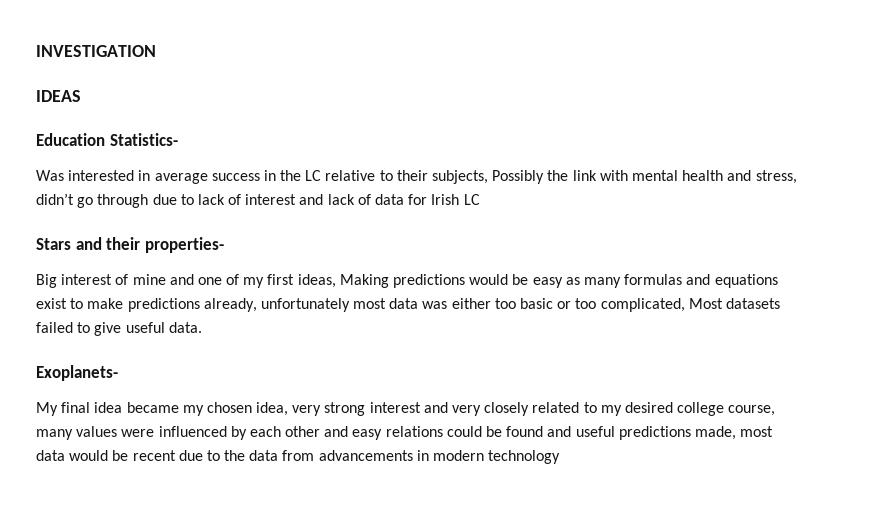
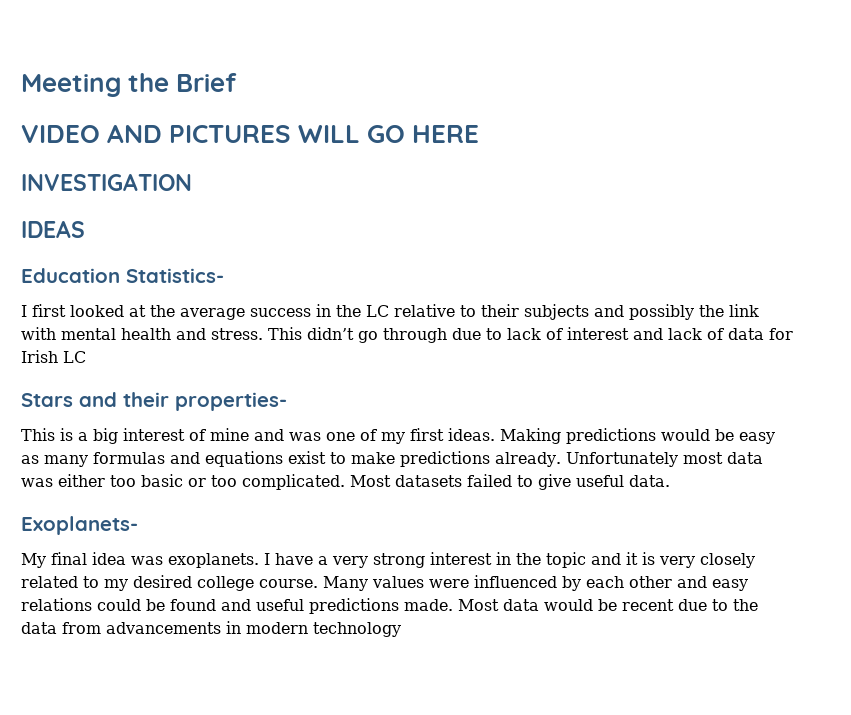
(36, 51) none -> [21,73,238,97] [21,124,480,143] Meeting the Brief // VIDEO AND PICTURES WILL GO HERE //
[36,170,151,181] Was interested in -> [21,304,175,317] I first looked at the
[432,170,545,184] subjects, Possibly -> [524,304,694,320] subjects and possibly
[755,170,797,184] stress, -> [211,327,302,340] stress. This
[36,274,57,288] Big -> [21,428,118,444] This is a big
(194, 279) none -> [289,432,321,441] was
[297,274,336,288] ideas, -> [448,428,495,441] ideas.
[203,298,350,312] already, unfortunately -> [495,452,678,467] already. Unfortunately
[600,298,685,312] complicated, -> [242,474,345,490] complicated.
[126,402,448,416] became my chosen idea, very strong interest and -> [131,552,655,568] was exoplanets. I have a very strong interest in the topic and it is
[728,405,776,416] [36,429,73,440] course, many -> [259,576,368,591] course. Many
[694,426,774,440] made, most -> [404,599,499,611] made. Most

